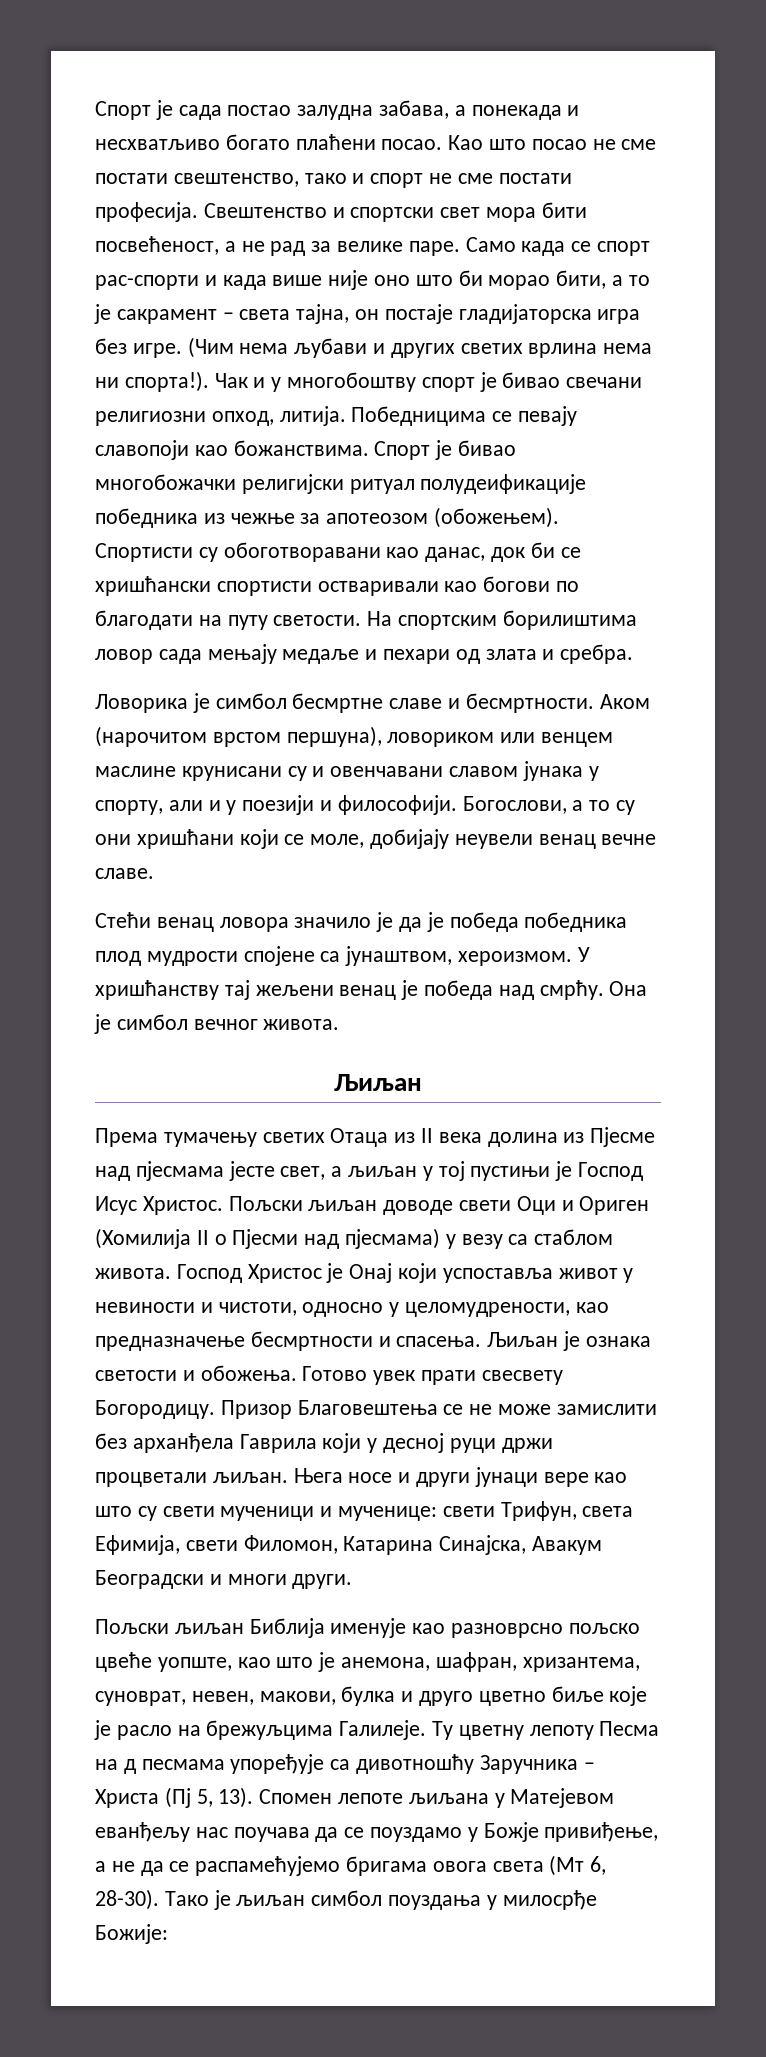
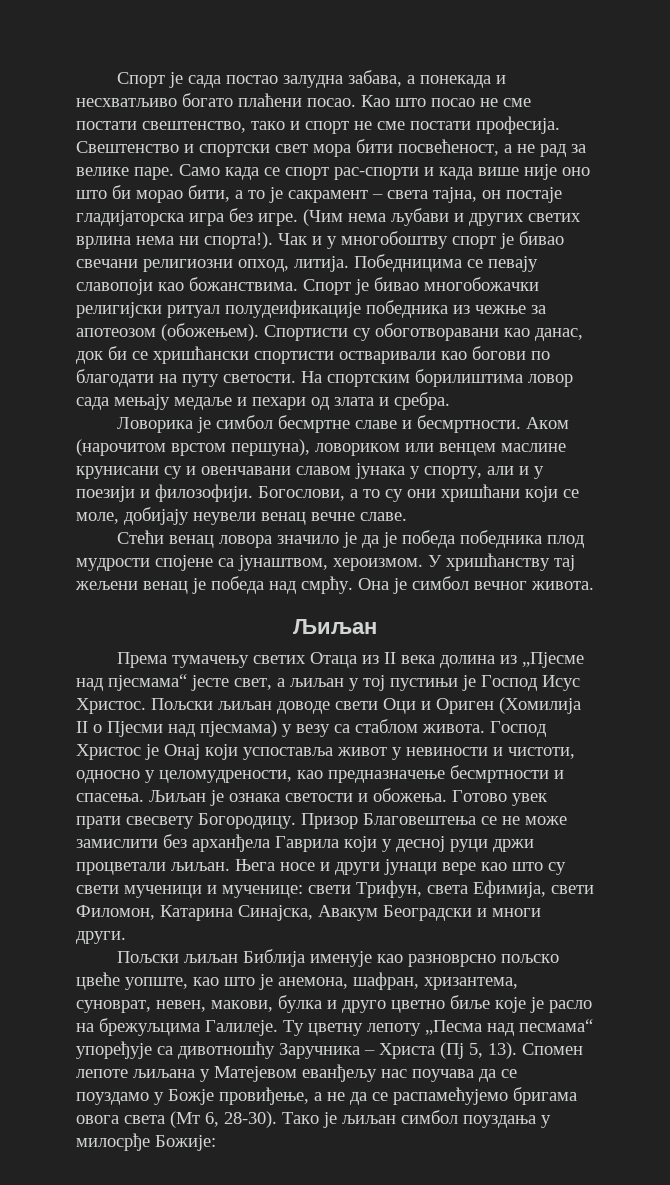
[337,795,457,815] философији. -> [155,484,253,502] филозофији.
[590,1127,656,1147] [95,1161,224,1181] Пјесме над пјесмама -> [522,652,585,668] [76,674,187,691] „Пјесме над пјесмама“
[599,1721,660,1736] [95,1759,225,1774] Песма на д песмама -> [425,1019,593,1036] „Песма над песмама“
[544,1822,659,1842] привиђење, -> [219,1087,309,1105] провиђење,

